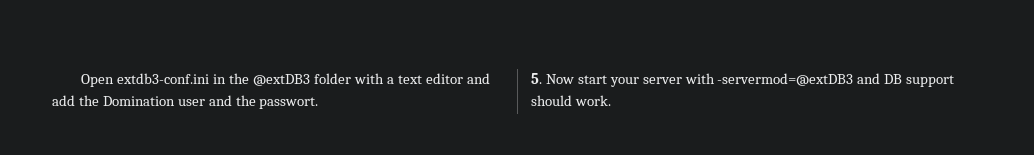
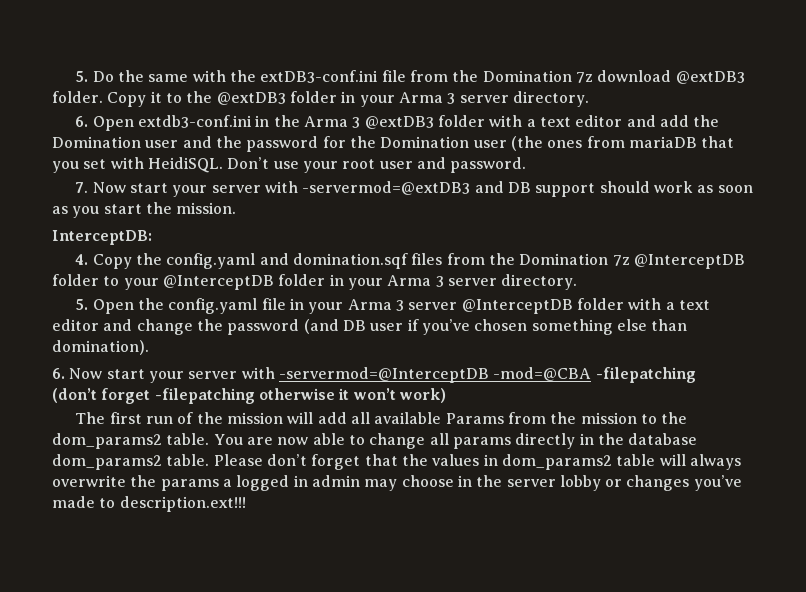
(81, 80) none -> [75,70,745,84] [52,91,589,107] [75,116,89,127] 5. Do the same with the extDB3-conf.ini file from the Domination 7z download @extDB3 folder. Copy it to the @extDB3 folder in your Arma 3 server directory. // 6.
(250, 78) none -> [304,116,361,128] Arma 3
[259,97,319,109] [531,73,542,84] passwort. // 5. -> [246,136,735,152] [52,157,527,173] [75,182,89,193] password for the Domination user (the ones from mariaDB that you set with HeidiSQL. Don’t use your root user and password. // 7.
[574,95,611,106] work. -> [653,181,753,193] [52,202,237,218] [52,230,152,245] [75,253,745,269] [52,274,578,290] [75,298,710,314] [52,319,688,335] [52,340,149,355] [52,367,696,383] [52,388,446,404] [75,412,688,424] [52,433,698,449] [52,454,741,470] [52,475,742,491] [52,496,246,512] work as soon as you start the mission. // InterceptDB: // 4. Copy the config.yaml and domination.sqf files from the Domination 7z @InterceptDB folder to your @InterceptDB folder in your Arma 3 server directory. // 5. Open the config.yaml file in your Arma 3 server @InterceptDB folder with a text editor and change the password (and DB user if you’ve chosen something else than domination). // 6. Now start your server with -servermod=@InterceptDB -mod=@CBA -filepatching // (don’t forget -filepatching otherwise it won’t work) // The first run of the mission will add all available Params from the mission to the dom_params2 table. You are now able to change all params directly in the database dom_params2 table. Please don’t forget that the values in dom_params2 table will always overwrite the params a logged in admin may choose in the server lobby or changes you’ve made to description.ext!!!

